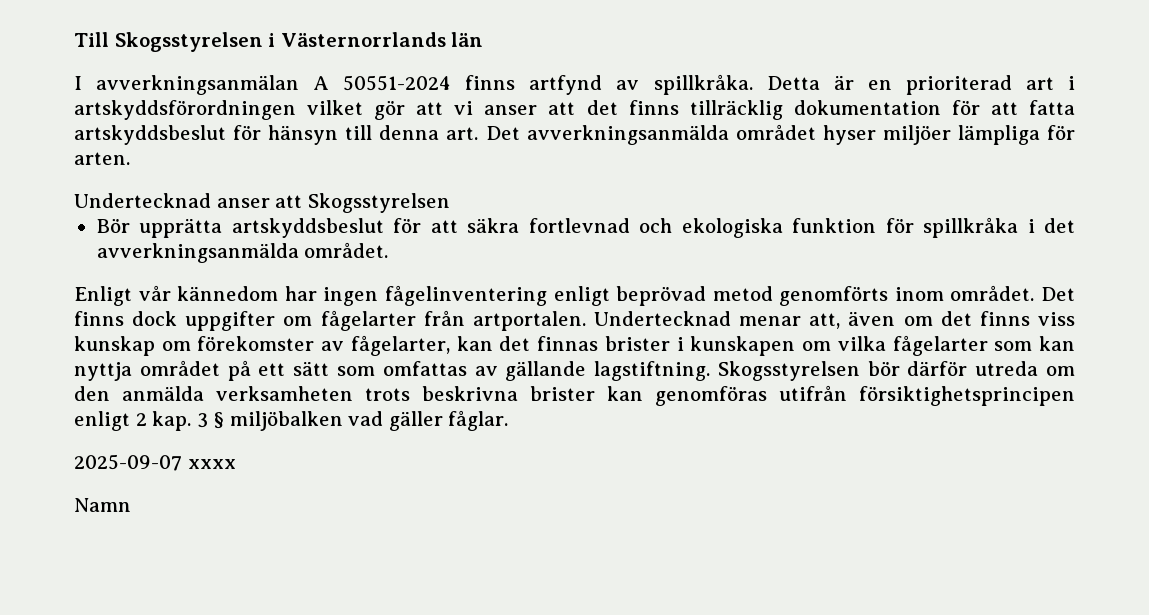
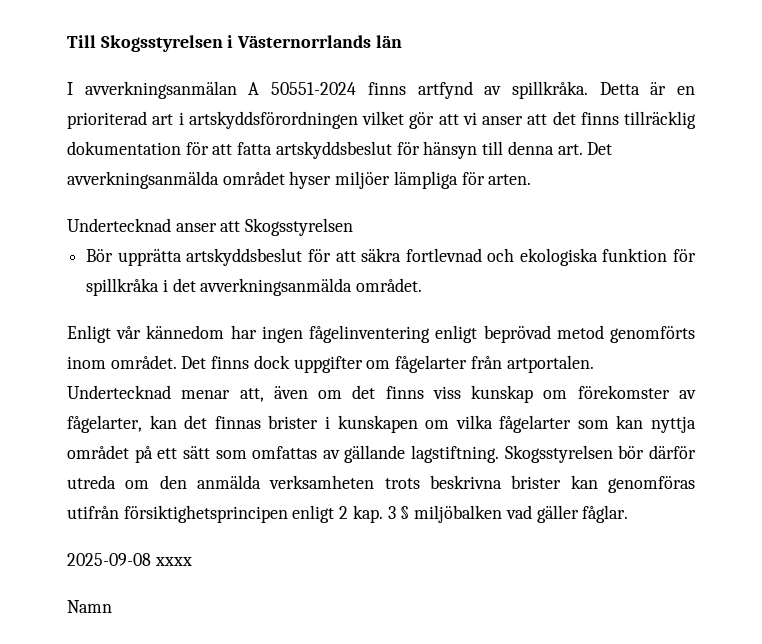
[74,454,182,471] 2025-09-07 -> [67,553,151,566] 2025-09-08

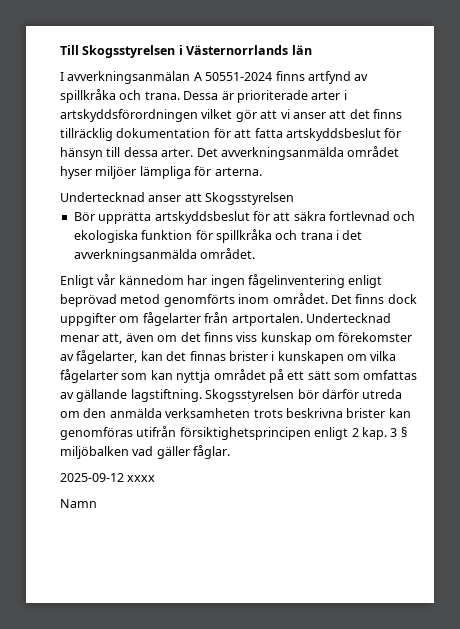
[511,81,695,99] [67,111,174,129] spillkråka. Detta är en prioriterad art -> [60,89,341,103] spillkråka och trana. Dessa är prioriterade arter
[507,141,583,155] denna art. -> [123,147,194,157] dessa arter.
[488,174,532,185] arten. -> [214,167,262,176] arterna.
(160, 287) none -> [275,230,333,240] och trana
[67,553,151,566] 2025-09-08 -> [60,473,124,482] 2025-09-12

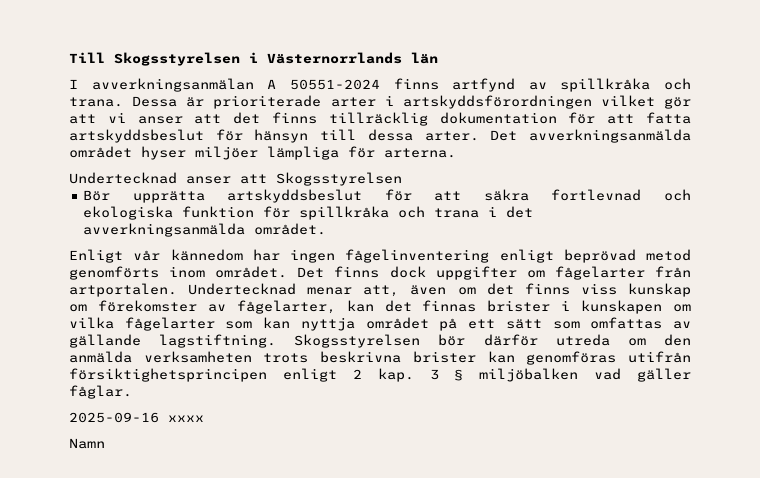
[60,473,124,482] 2025-09-12 -> [69,412,159,423] 2025-09-16

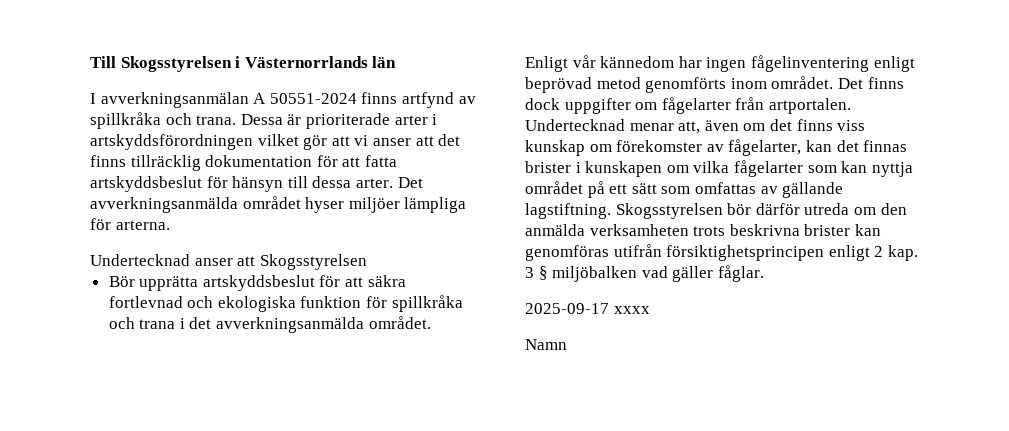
[69,412,159,423] 2025-09-16 -> [525,303,609,314] 2025-09-17

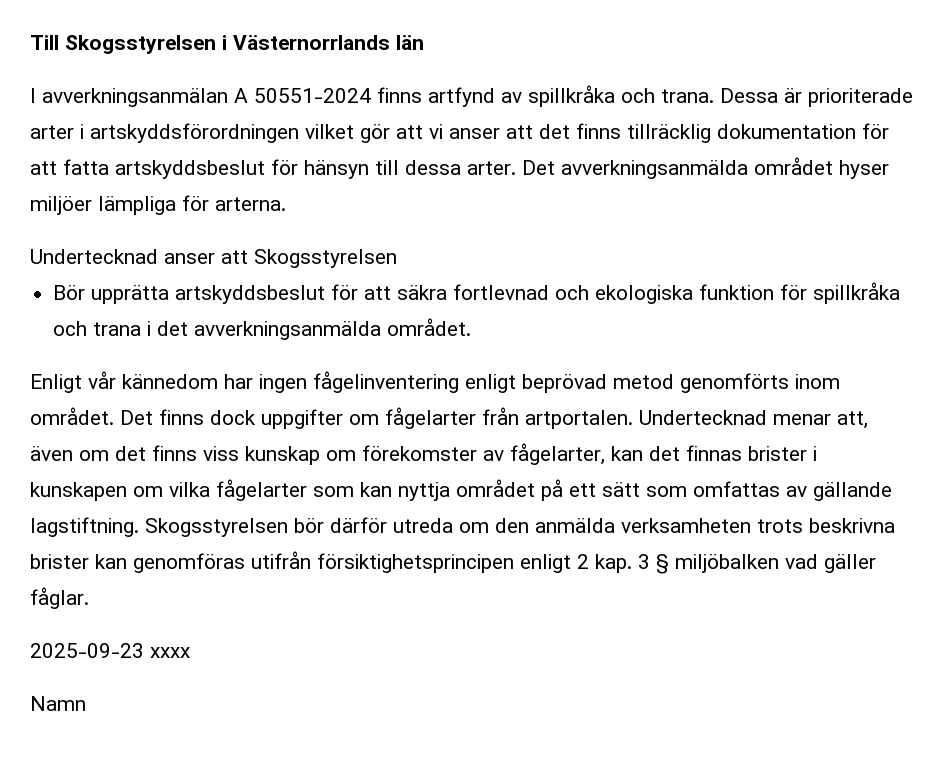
[525,303,609,314] 2025-09-17 -> [30,643,144,658] 2025-09-23

